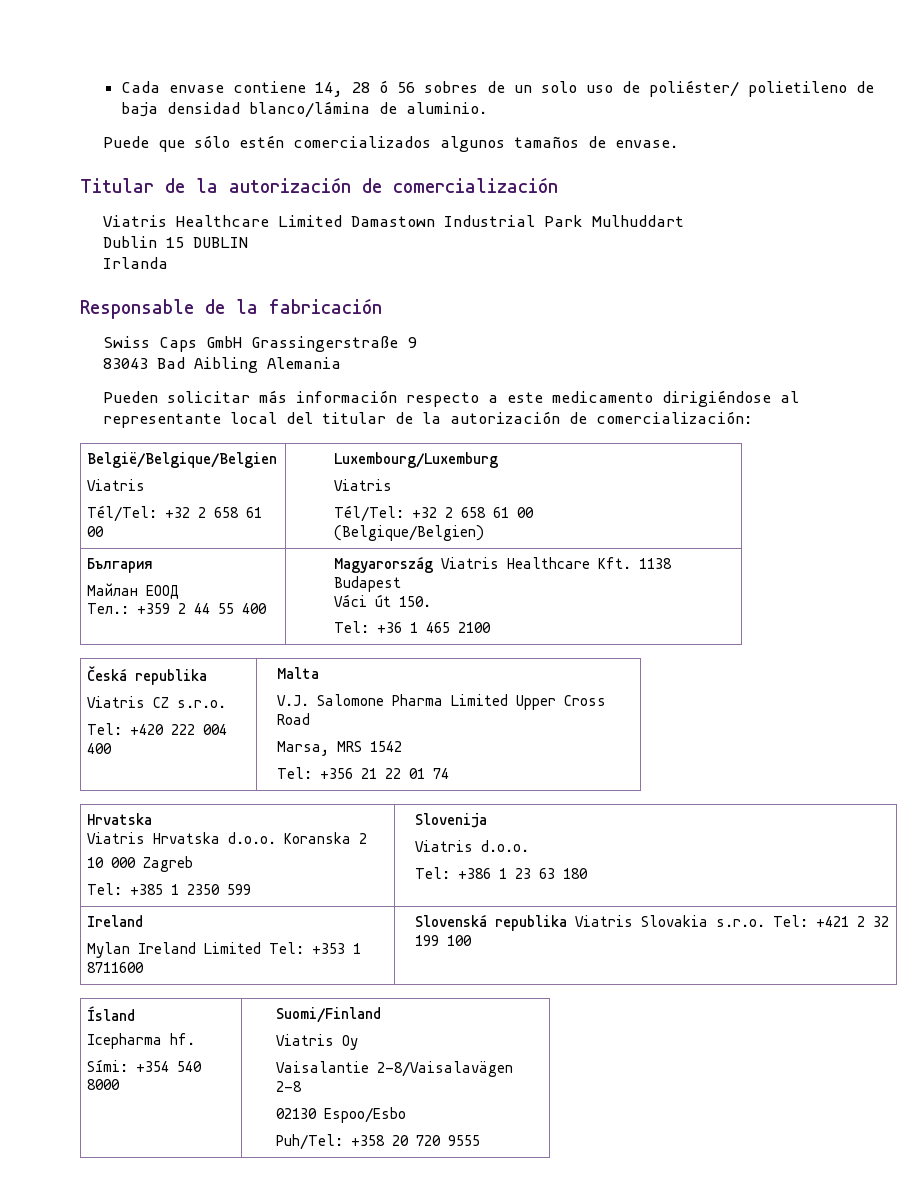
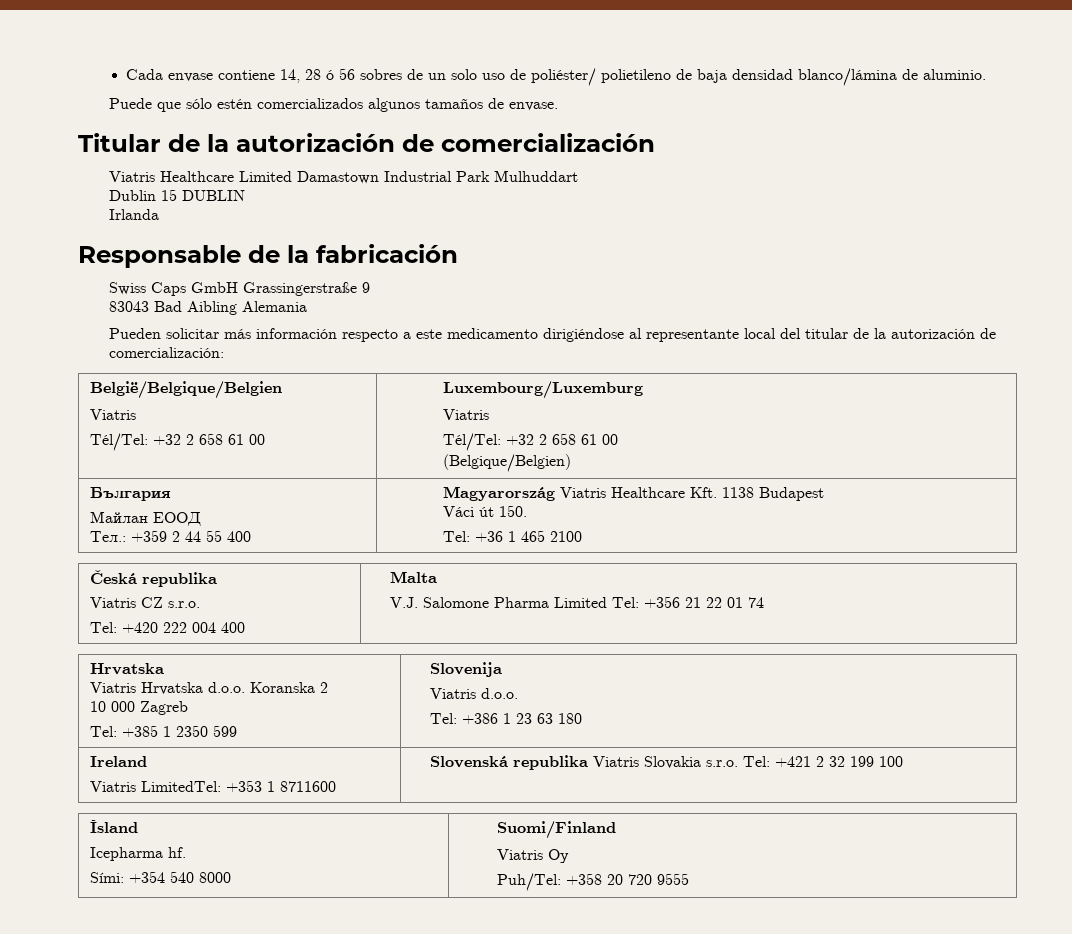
[516,695,607,710] [277,713,311,725] [277,741,403,756] Upper Cross Road // Marsa, MRS 1542 // -> (608, 602) none
[87,942,305,958] Mylan Ireland Limited Tel: -> [89,781,221,792] Viatris LimitedTel:
[276,1061,514,1077] [276,1081,303,1092] [276,1107,407,1123] // Vaisalantie 2-8/Vaisalavägen 2-8 // 02130 Espoo/Esbo -> (569, 856) none

